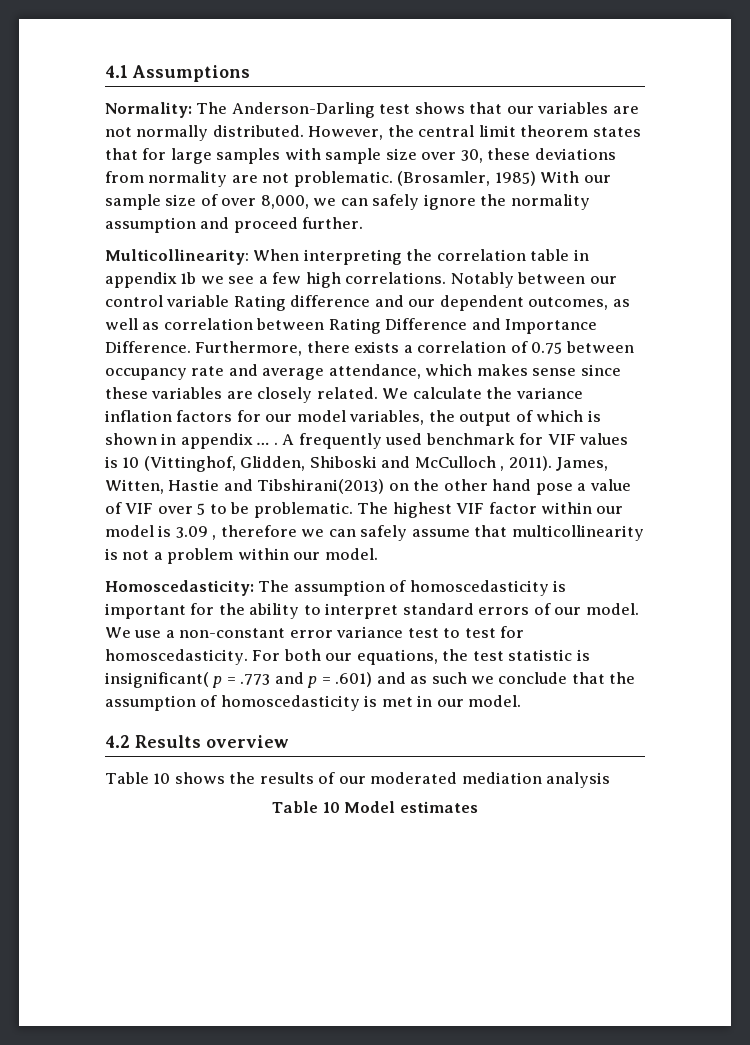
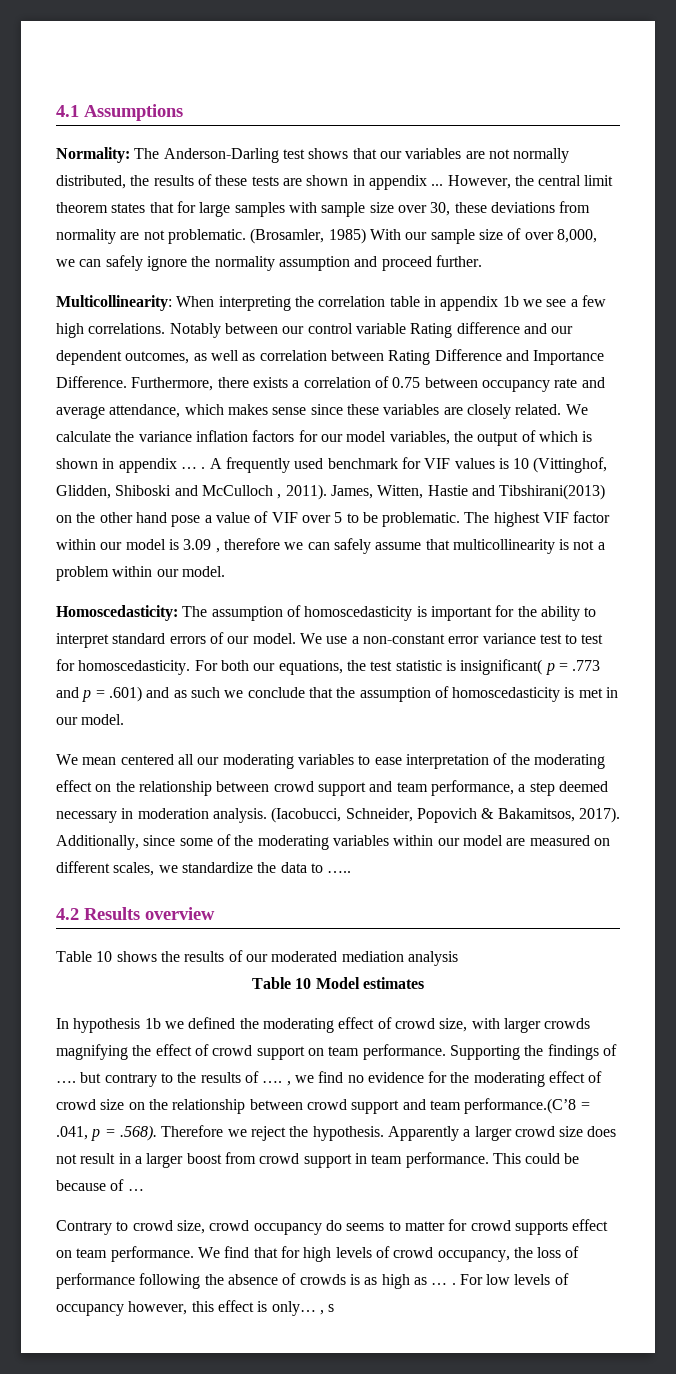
[212,125,304,137] distributed. -> [56,174,444,190] distributed, the results of these tests are shown in appendix ...
(522, 701) none -> [56,753,605,769] [56,780,608,796] [56,807,620,823] [56,834,610,850] [56,861,352,876] // We mean centered all our moderating variables to ease interpretation of the moderating effect on the relationship between crowd support and team performance, a step deemed necessary in moderation analysis. (Iacobucci, Schneider, Popovich & Bakamitsos, 2017). Additionally, since some of the moderating variables within our model are measured on different scales, we standardize the data to …..
(478, 807) none -> [56,1017,591,1033] [56,1044,617,1060] [56,1071,603,1087] [56,1098,590,1114] [56,1125,617,1141] [56,1152,580,1168] [56,1179,144,1191] [56,1219,609,1235] [56,1246,580,1262] [56,1273,569,1289] [56,1300,335,1316] // In hypothesis 1b we defined the moderating effect of crowd size, with larger crowds magnifying the effect of crowd support on team performance. Supporting the findings of …. but contrary to the results of …. , we find no evidence for the moderating effect of crowd size on the relationship between crowd support and team performance.(C’8 = .041, p = .568). Therefore we reject the hypothesis. Apparently a larger crowd size does not result in a larger boost from crowd support in team performance. This could be because of … // Contrary to crowd size, crowd occupancy do seems to matter for crowd supports effect on team performance. We find that for high levels of crowd occupancy, the loss of performance following the absence of crowds is as high as … . For low levels of occupancy however, this effect is only… , s

